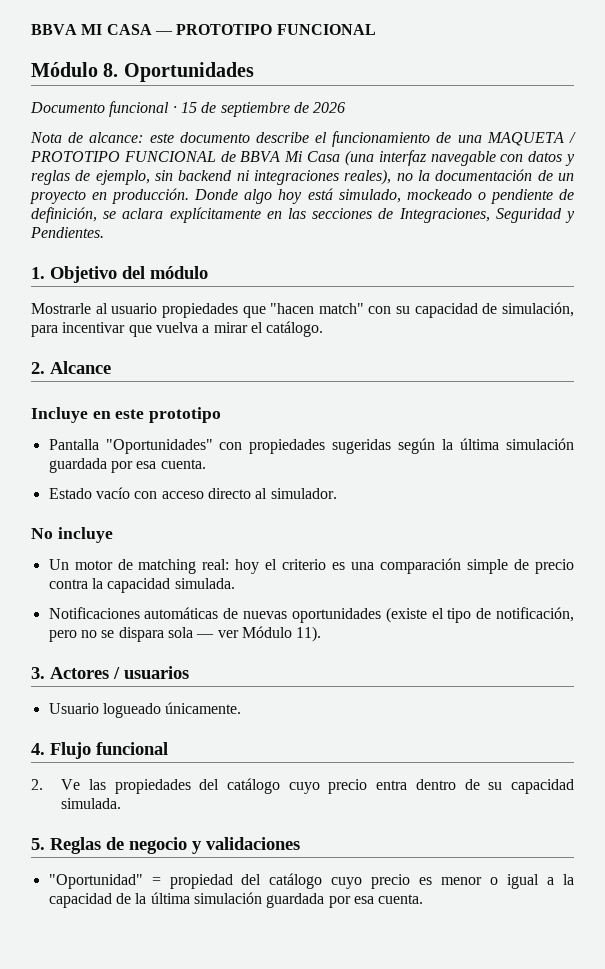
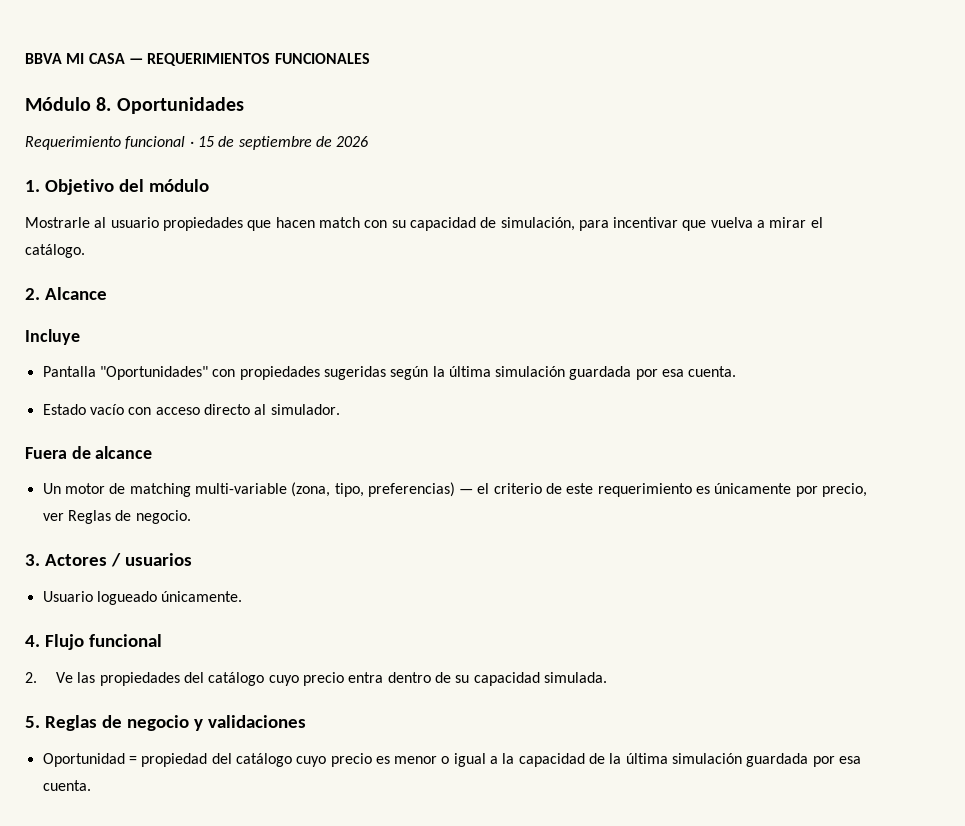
[176,24,376,35] PROTOTIPO FUNCIONAL -> [147,53,370,66] REQUERIMIENTOS FUNCIONALES
[30,102,105,113] Documento -> [25,136,121,150] Requerimiento
[30,131,576,147] [30,150,575,166] [31,169,574,185] [30,188,574,204] [31,207,575,223] [30,227,104,238] // Nota de alcance: este documento describe el funcionamiento de una MAQUETA / PROTOTIPO FUNCIONAL de BBVA Mi Casa (una interfaz navegable con datos y reglas de ejemplo, sin backend ni integraciones reales), no la documentación de un proyecto en producción. Donde algo hoy está simulado, mockeado o pendiente de definición, se aclara explícitamente en las secciones de Integraciones, Seguridad y Pendientes. -> (369, 141) none
[270,303,364,314] "hacen match" -> [275,217,360,228] hacen match
[92,407,222,423] en este prototipo -> (80, 337) none
[31,527,113,543] No incluye -> [25,446,153,459] Fuera de alcance
[202,558,574,574] [48,578,235,593] [48,607,574,623] [48,626,322,642] real: hoy el criterio es una comparación simple de precio contra la capacidad simulada. // Notificaciones automáticas de nuevas oportunidades (existe el tipo de notificación, pero no se dispara sola — ver Módulo 11). -> [194,482,868,497] [42,510,191,524] multi-variable (zona, tipo, preferencias) — el criterio de este requerimiento es únicamente por precio, ver Reglas de negocio.
[48,874,143,889] "Oportunidad" -> [42,753,125,767] Oportunidad

